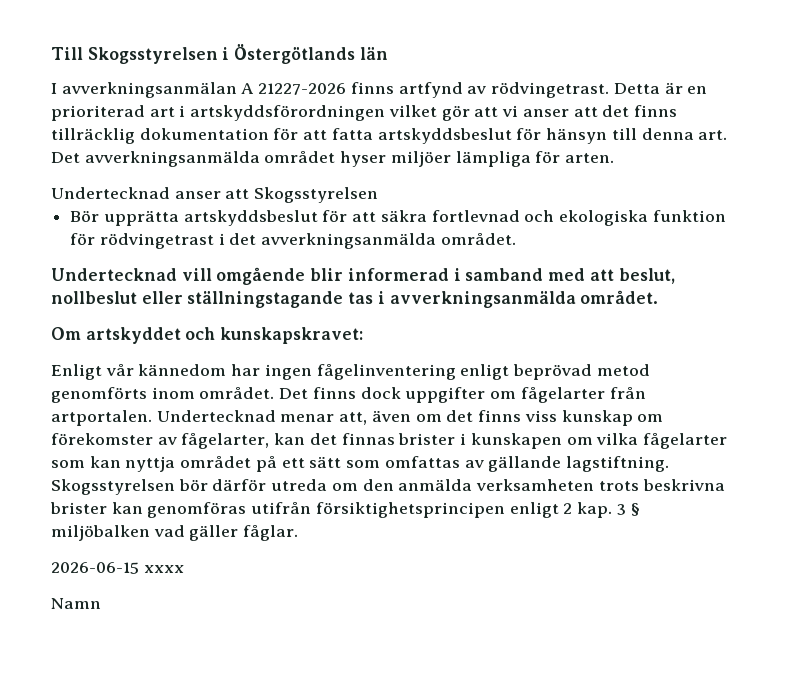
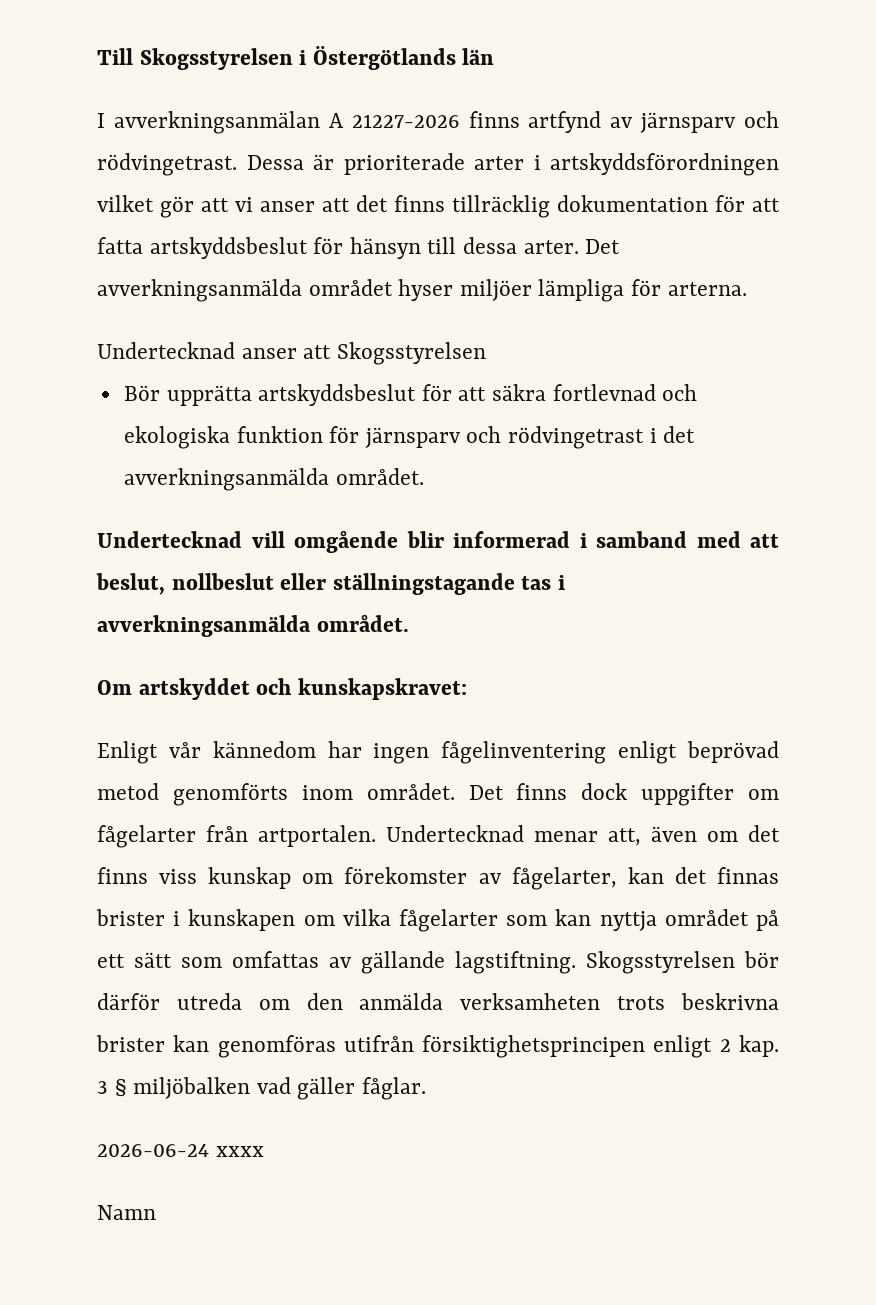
[491,82,708,98] [51,105,175,121] rödvingetrast. Detta är en prioriterad art -> [640,111,779,133] [97,153,524,176] järnsparv och rödvingetrast. Dessa är prioriterade arter
[641,128,728,140] denna art. -> [463,237,579,254] dessa arter.
[565,153,615,163] arten. -> [667,282,747,296] arterna.
(96, 239) none -> [364,426,502,448] järnsparv och
[51,562,139,574] 2026-06-15 -> [97,1144,209,1157] 2026-06-24

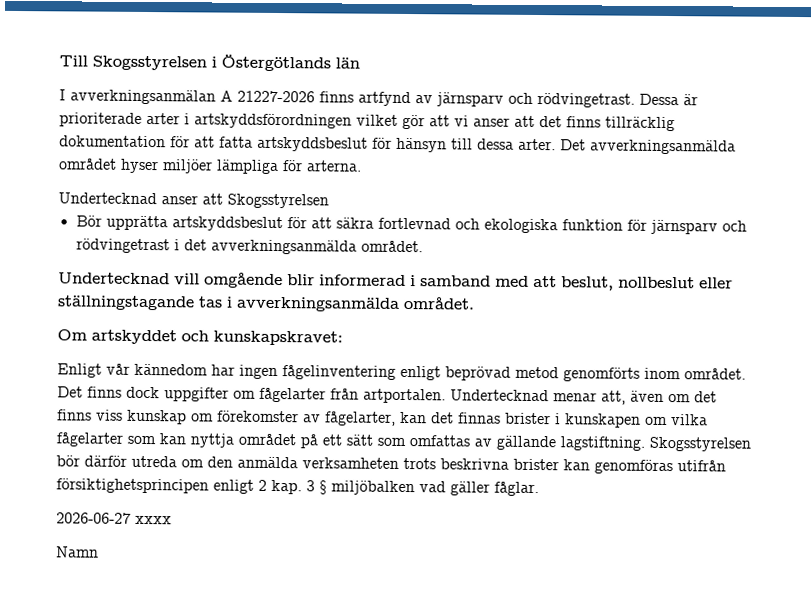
[97,1144,209,1157] 2026-06-24 -> [56,512,131,524] 2026-06-27

